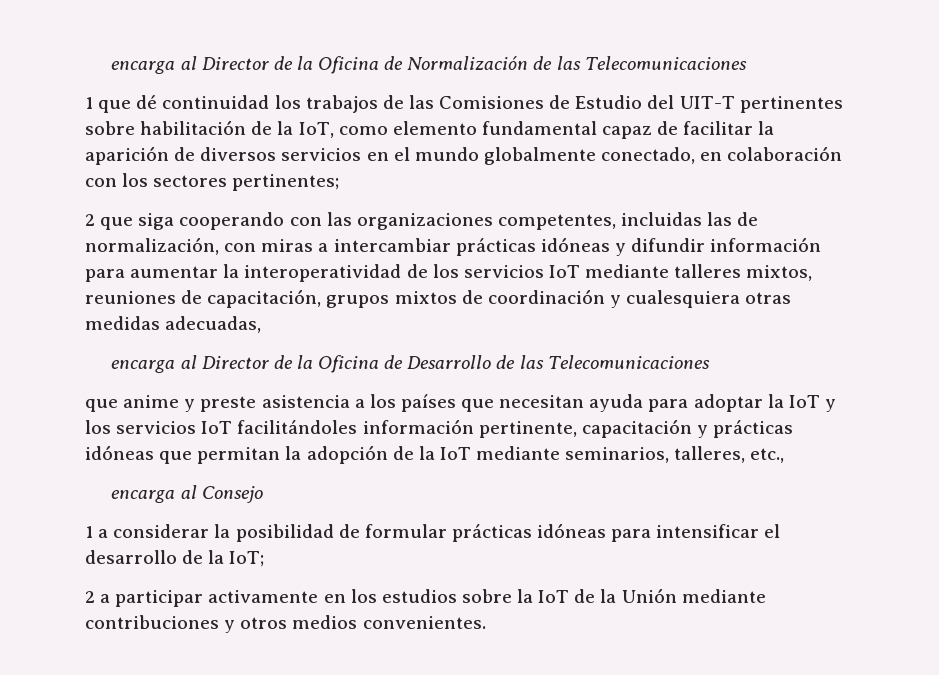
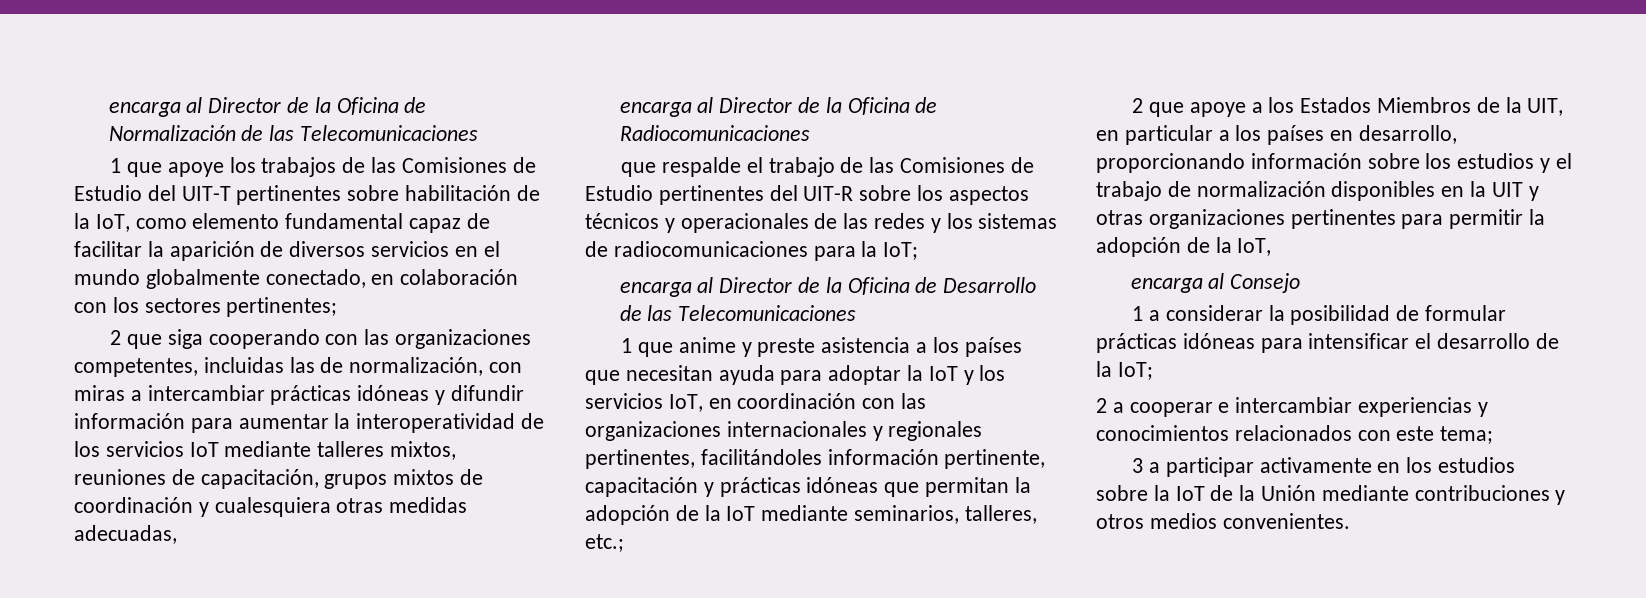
[136,95,270,109] dé continuidad -> [167,162,224,177] apoye
(262, 324) none -> [619,97,938,117] [619,125,810,141] [621,157,1034,177] [585,185,1029,205] [585,213,1058,233] [585,241,919,261] // encarga al Director de la Oficina de Radiocomunicaciones // que respalde el trabajo de las Comisiones de Estudio pertinentes del UIT-R sobre los aspectos técnicos y operacionales de las redes y los sistemas de radiocomunicaciones para la IoT;
(710, 362) none -> [621,338,633,353] 1
[201,421,233,434] IoT -> [668,393,927,412] [585,421,983,441] [585,449,695,469] IoT, en coordinación con las organizaciones internacionales y regionales pertinentes,
[750,448,785,463] etc., -> [585,534,624,552] [1132,97,1564,117] [1096,125,1457,145] [1096,153,1572,173] [1096,181,1539,201] [1096,209,1546,229] [1096,237,1272,257] etc.; // 2 que apoye a los Estados Miembros de la UIT, en particular a los países en desarrollo, proporcionando información sobre los estudios y el trabajo de normalización disponibles en la UIT y otras organizaciones pertinentes para permitir la adopción de la IoT,
(111, 598) none -> [1129,397,1488,417] [1096,425,1494,444] [1132,458,1160,473] cooperar e intercambiar experiencias y conocimientos relacionados con este tema; // 3 a

